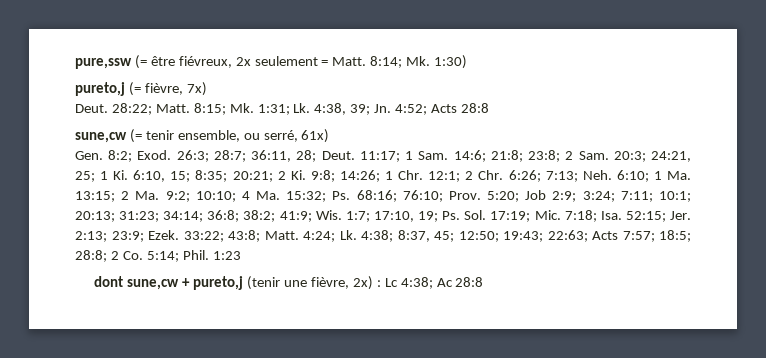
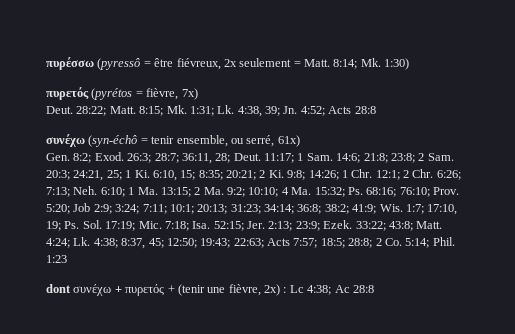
[75,55,147,69] pure,ssw (= -> [46,57,151,70] πυρέσσω (pyressô =
[75,82,141,96] pureto,j (= -> [46,87,143,100] πυρετός (pyrétos =
[75,129,142,143] sune,cw (= -> [46,134,148,147] συνέχω (syn-échô =
[127,276,244,290] sune,cw + pureto,j -> [73,284,175,296] συνέχω + πυρετός +

